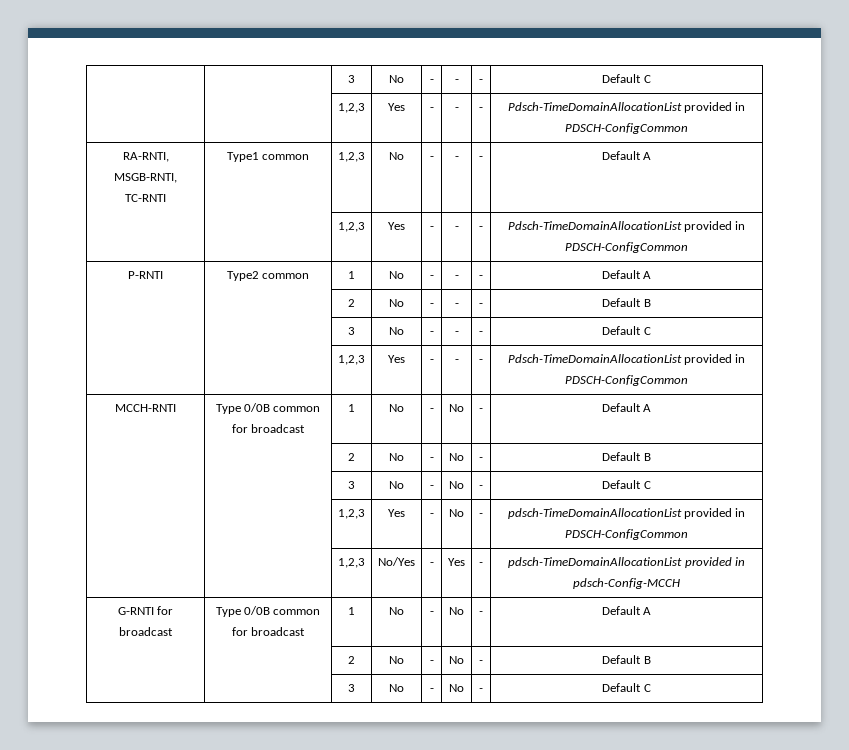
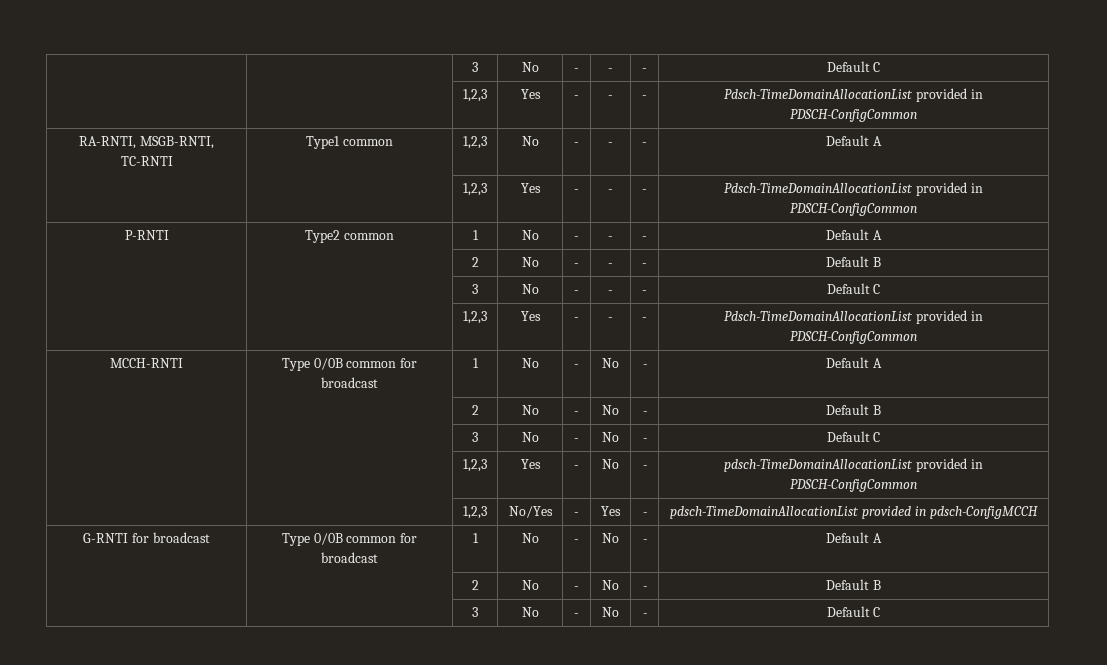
[573,578,680,589] pdsch-Config-MCCH -> [929,506,1038,519] pdsch-ConfigMCCH

